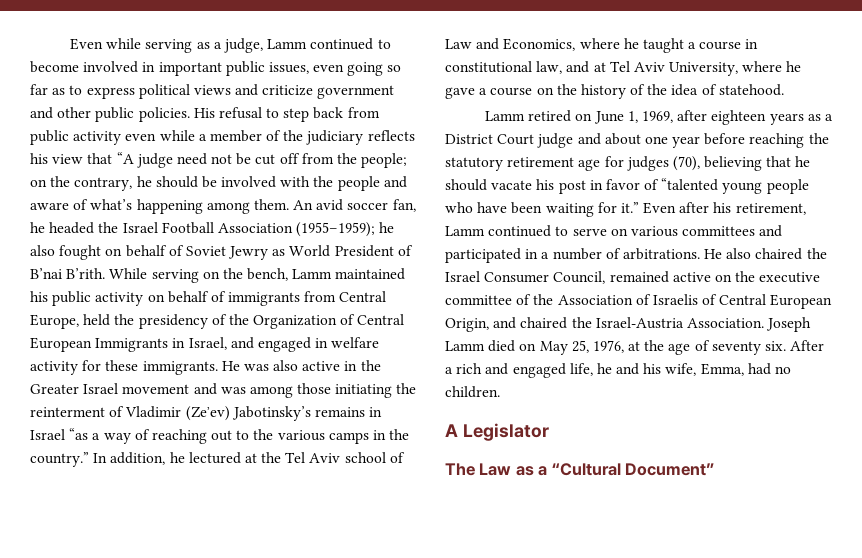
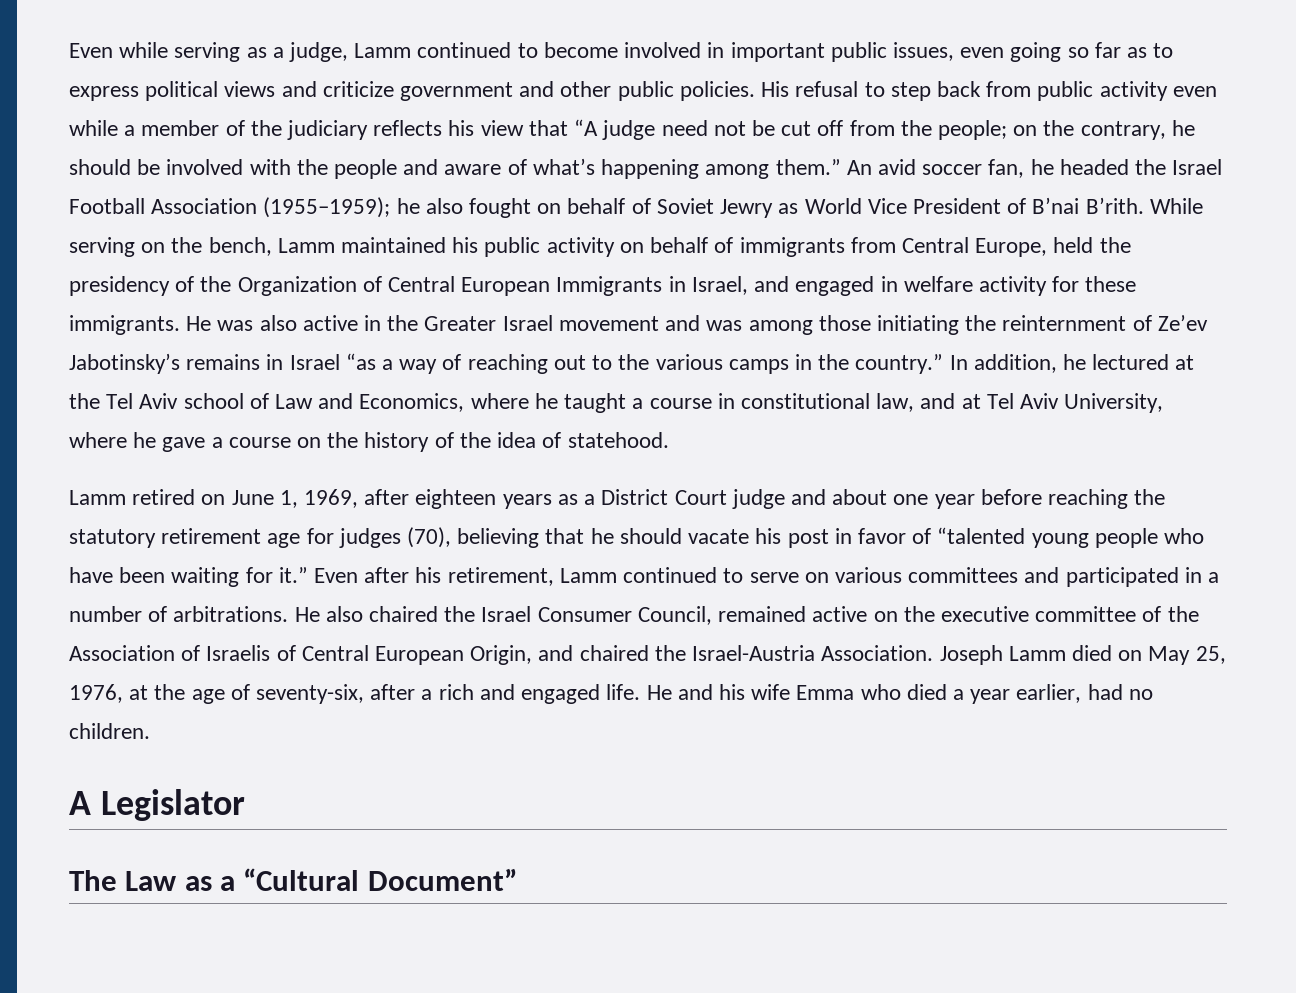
[253,199,289,210] them. -> [775,159,841,175] them.”
(331, 251) none -> [867,198,907,214] Vice
[30,406,230,421] reinterment of Vladimir (Zeʼev) -> [1002,315,1208,331] reinternment of Zeʼev
[711,340,825,355] seventy six. After -> [256,684,416,704] seventy-six, after
[569,363,744,376] life, he and his wife, Emma, -> [606,684,1082,704] life. He and his wife Emma who died a year earlier,

